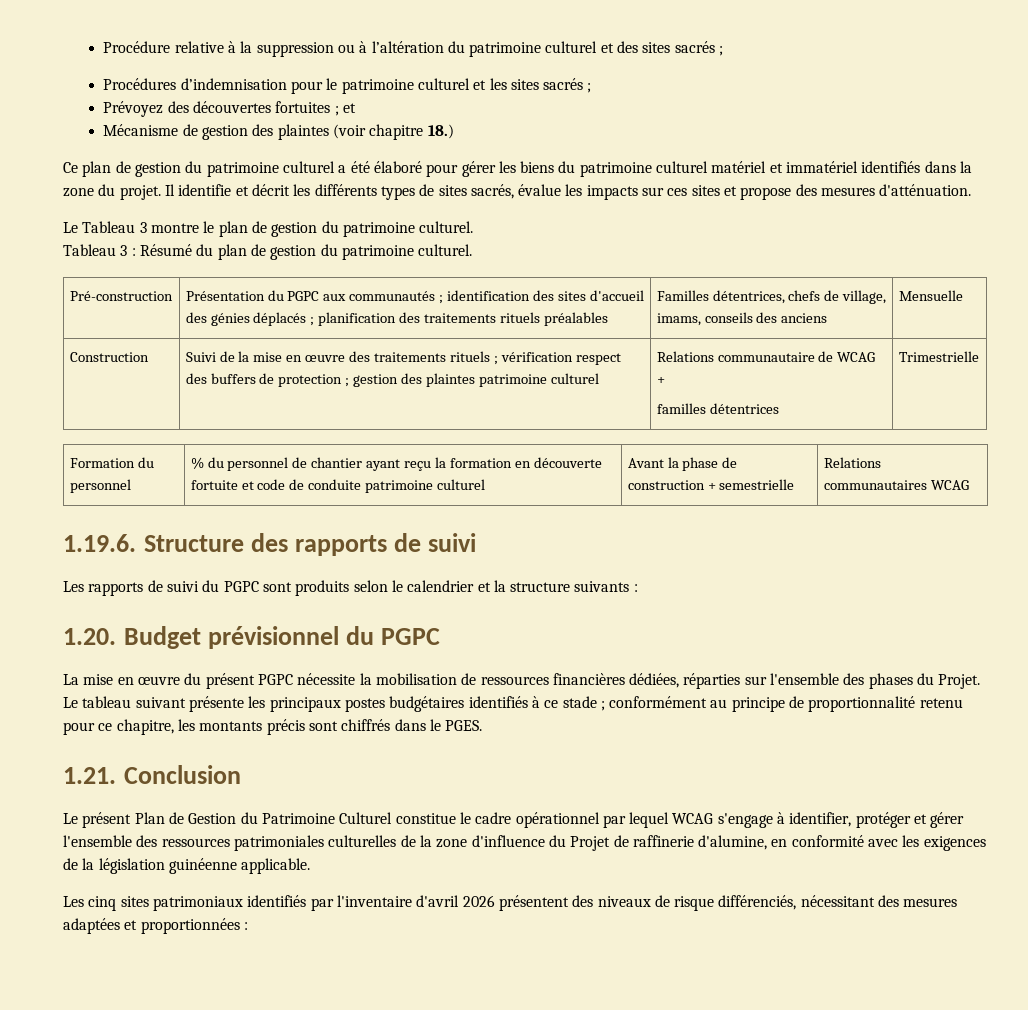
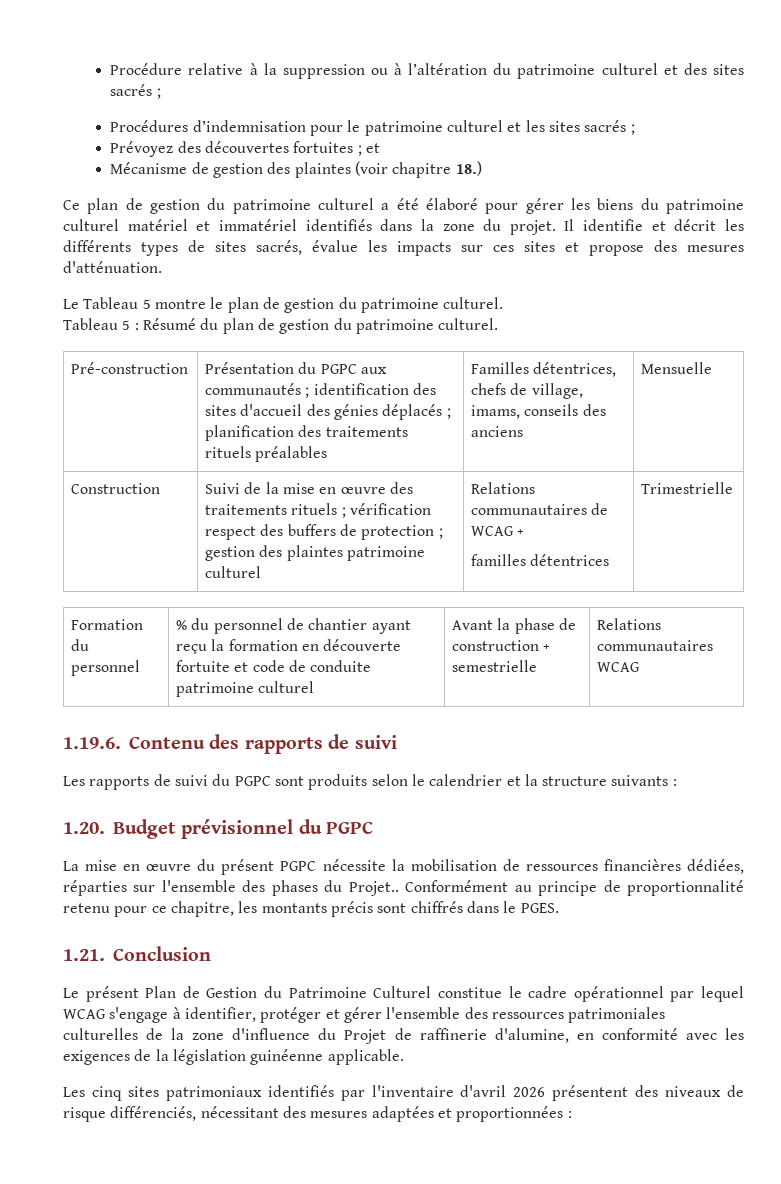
[139,222,147,233] 3 -> [142,299,151,309] 5
[120,245,128,256] 3 -> [122,320,131,330] 5
[717,352,815,362] communautaire -> [471,504,588,515] communautaires
[144,535,244,552] Structure -> [129,736,205,749] Contenu
[938,674,981,689] [63,696,708,712] Projet. Le tableau suivant présente les principaux postes budgétaires identifiés à ce stade ; conformément -> [348,880,509,896] Projet.. Conformément

